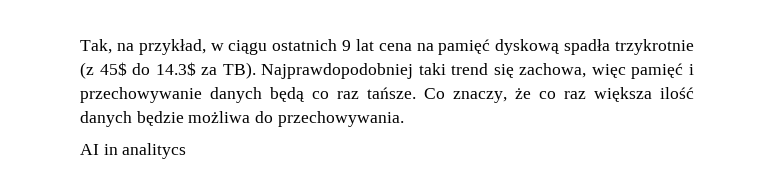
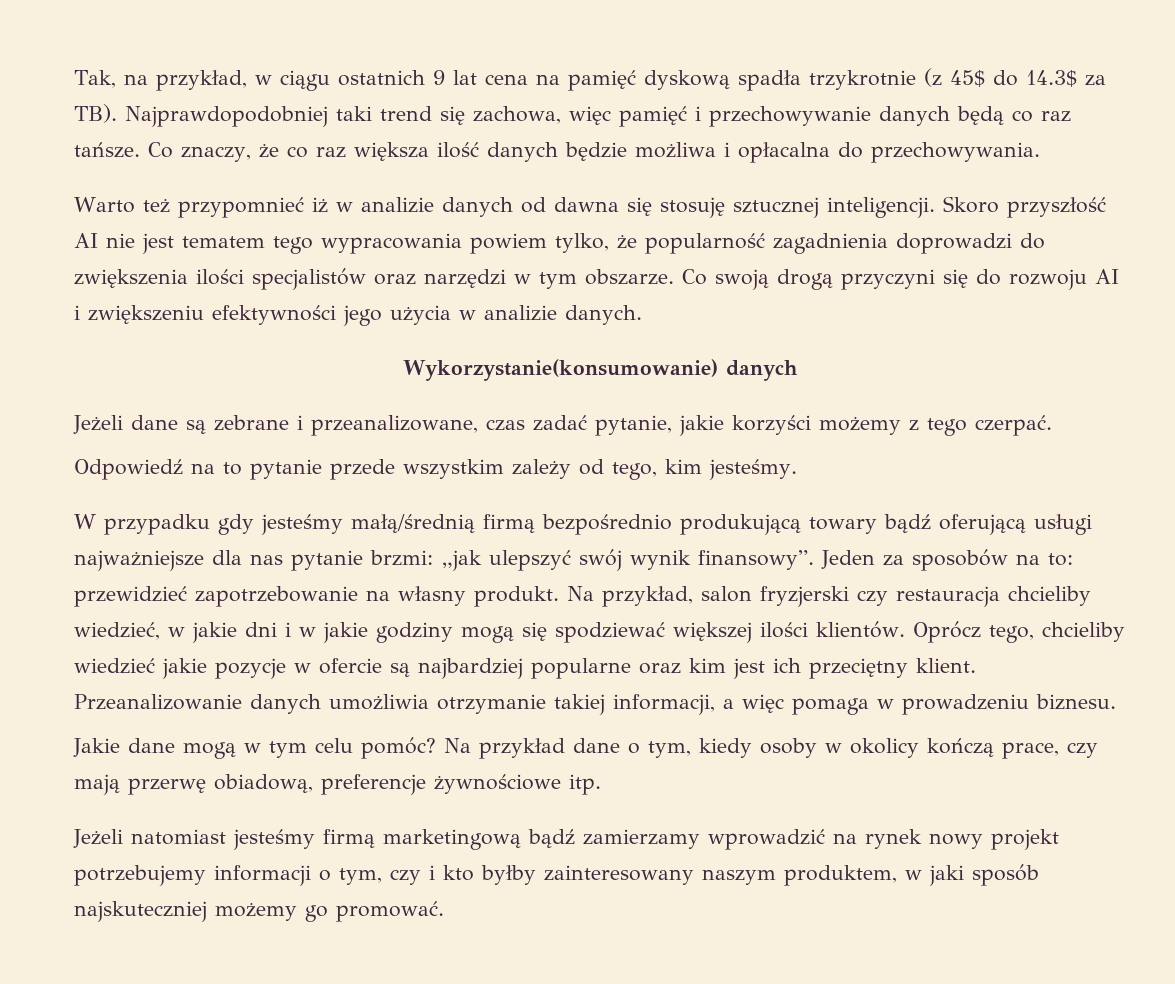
(251, 117) none -> [723,142,830,163] i opłacalna
[80,143,187,159] AI in analitycs -> [74,196,1106,218] [74,233,1045,254] [74,268,1119,290] [74,305,642,326] [403,359,798,381] [73,415,1052,436] [74,459,797,480] [74,514,1092,535] [74,549,1073,571] [74,586,1091,607] [74,621,1125,643] [74,658,976,679] [74,694,1116,715] [73,737,1098,759] [74,774,601,795] [73,829,1059,850] [74,864,1039,886] [74,901,444,922] Warto też przypomnieć iż w analizie danych od dawna się stosuję sztucznej inteligencji. Skoro przyszłość AI nie jest tematem tego wypracowania powiem tylko, że popularność zagadnienia doprowadzi do zwiększenia ilości specjalistów oraz narzędzi w tym obszarze. Co swoją drogą przyczyni się do rozwoju AI i zwiększeniu efektywności jego użycia w analizie danych. // Wykorzystanie(konsumowanie) danych // Jeżeli dane są zebrane i przeanalizowane, czas zadać pytanie, jakie korzyści możemy z tego czerpać. // Odpowiedź na to pytanie przede wszystkim zależy od tego, kim jesteśmy. // W przypadku gdy jesteśmy małą/średnią firmą bezpośrednio produkującą towary bądź oferującą usługi najważniejsze dla nas pytanie brzmi: „jak ulepszyć swój wynik finansowy”. Jeden za sposobów na to: przewidzieć zapotrzebowanie na własny produkt. Na przykład, salon fryzjerski czy restauracja chcieliby wiedzieć, w jakie dni i w jakie godziny mogą się spodziewać większej ilości klientów. Oprócz tego, chcieliby wiedzieć jakie pozycje w ofercie są najbardziej popularne oraz kim jest ich przeciętny klient. Przeanalizowanie danych umożliwia otrzymanie takiej informacji, a więc pomaga w prowadzeniu biznesu. // Jakie dane mogą w tym celu pomóc? Na przykład dane o tym, kiedy osoby w okolicy kończą prace, czy mają przerwę obiadową, preferencje żywnościowe itp. // Jeżeli natomiast jesteśmy firmą marketingową bądź zamierzamy wprowadzić na rynek nowy projekt potrzebujemy informacji o tym, czy i kto byłby zainteresowany naszym produktem, w jaki sposób najskuteczniej możemy go promować.

